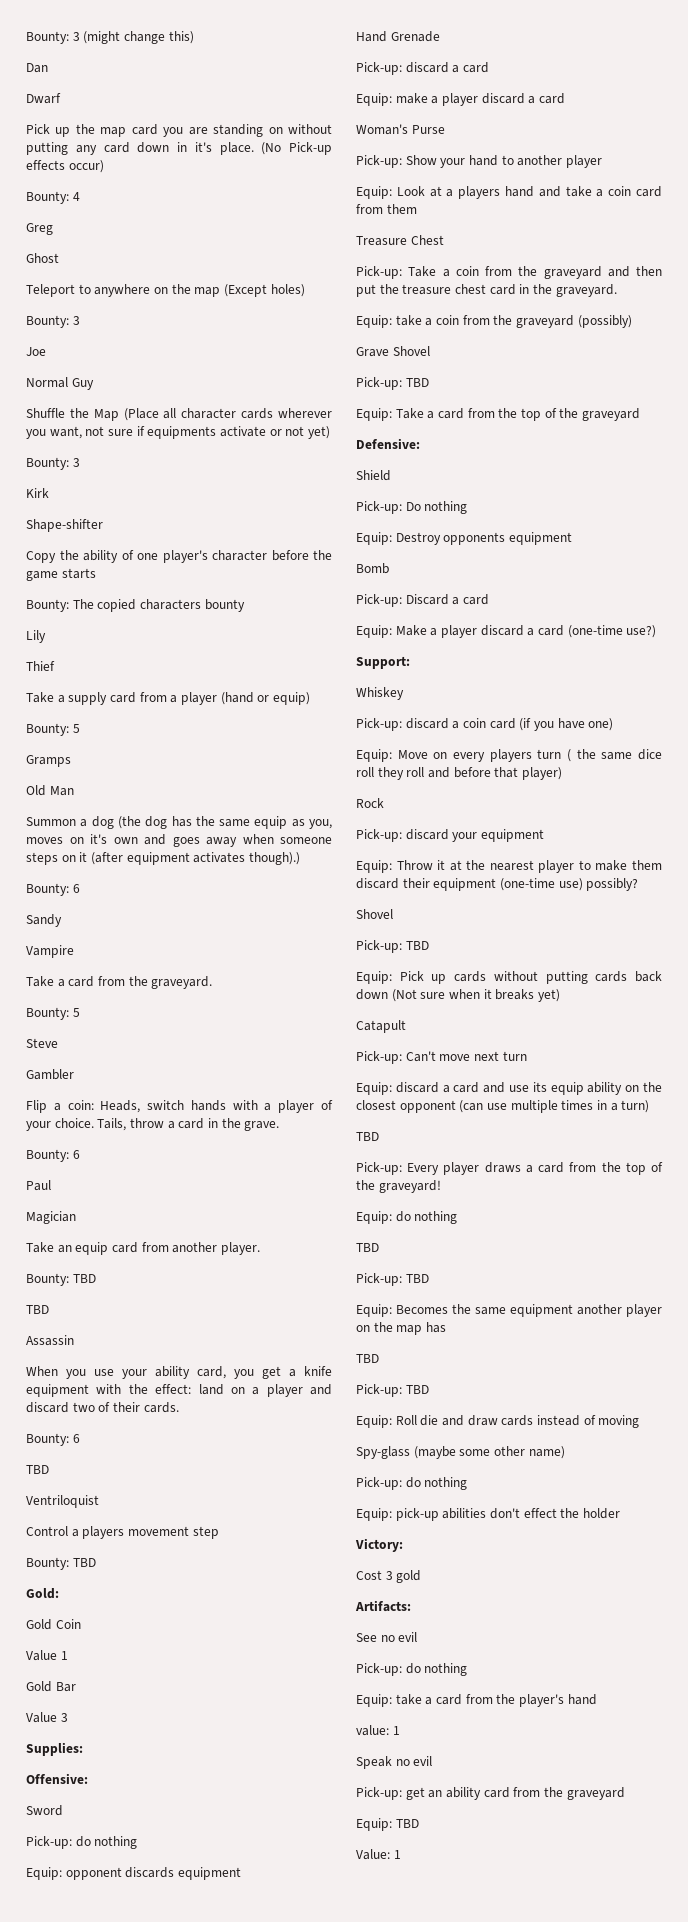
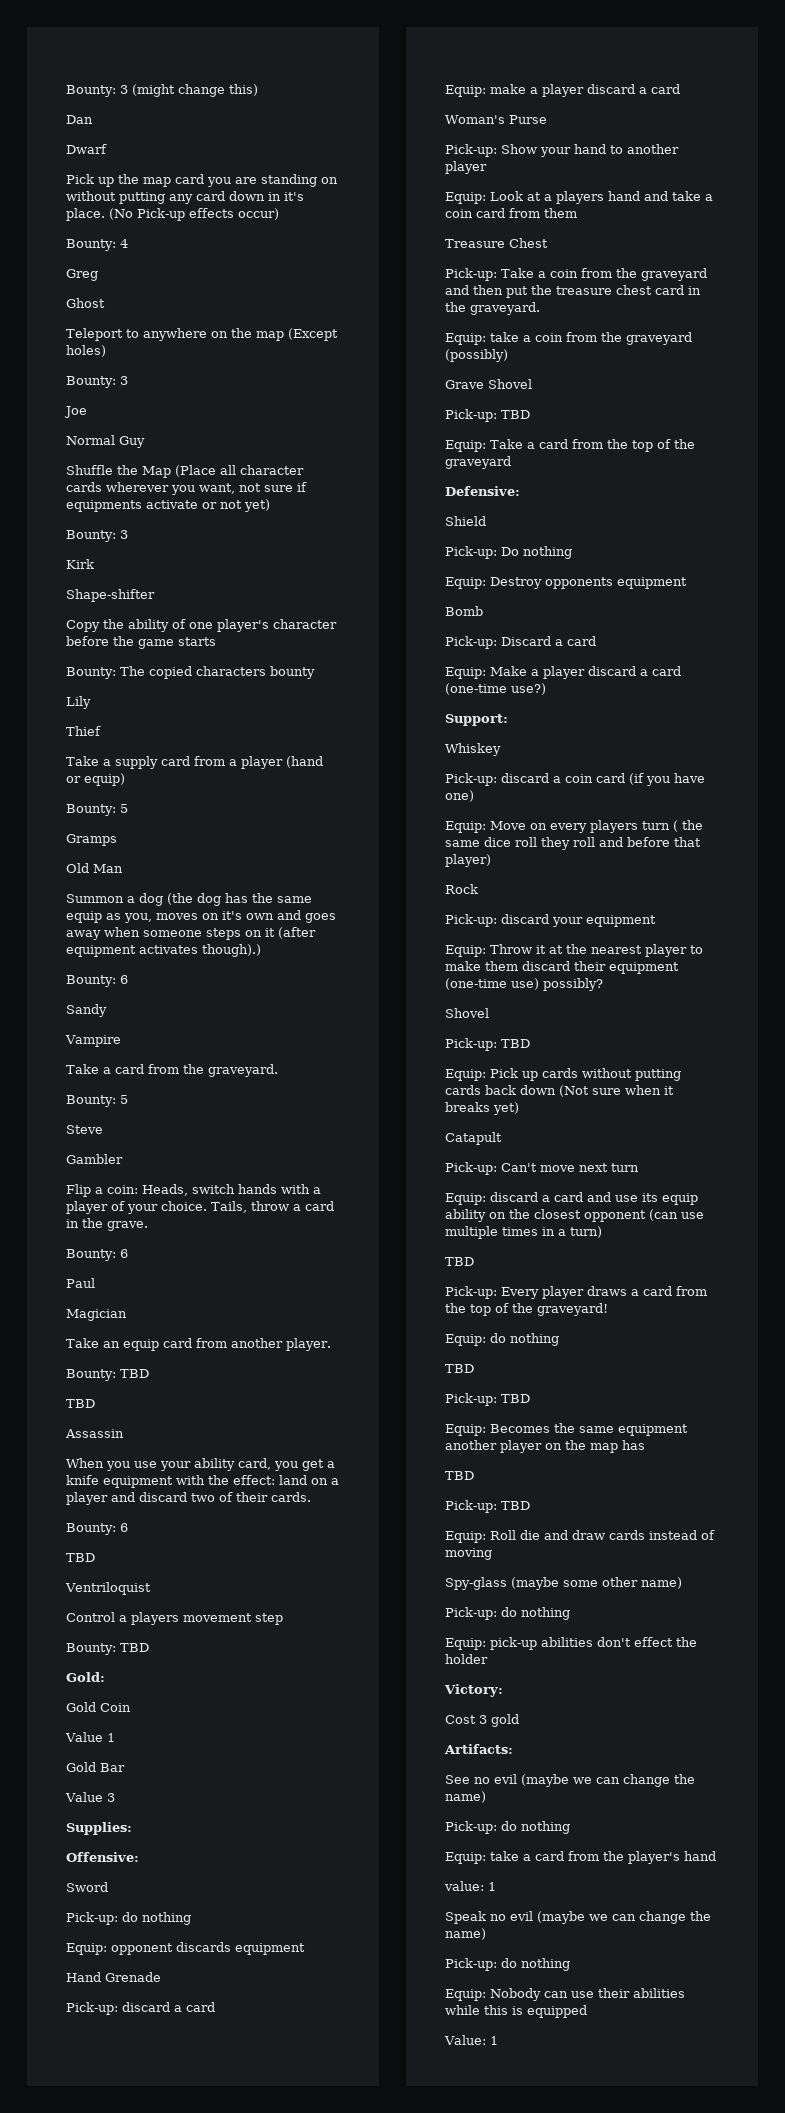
(418, 1637) none -> [521,1774,695,1787] [445,1791,486,1803] (maybe we can change the name)
[356,1787,625,1800] [356,1818,419,1831] // Pick-up: get an ability card from the graveyard // Equip: TBD -> [537,1911,711,1924] [445,1928,486,1940] [445,1958,570,1971] [445,1988,685,2001] [445,2005,587,2018] (maybe we can change the name) // Pick-up: do nothing // Equip: Nobody can use their abilities while this is equipped

